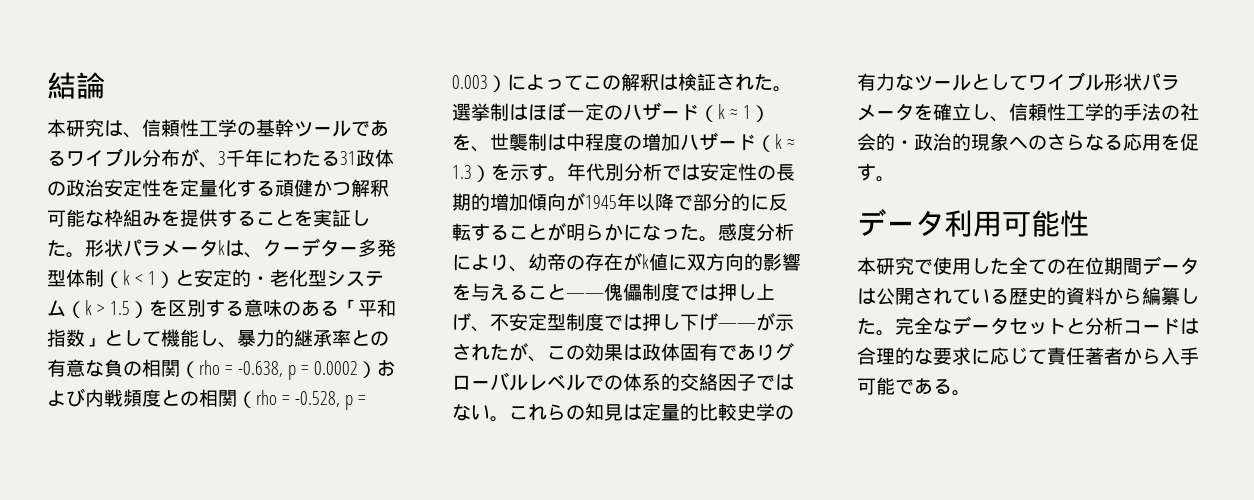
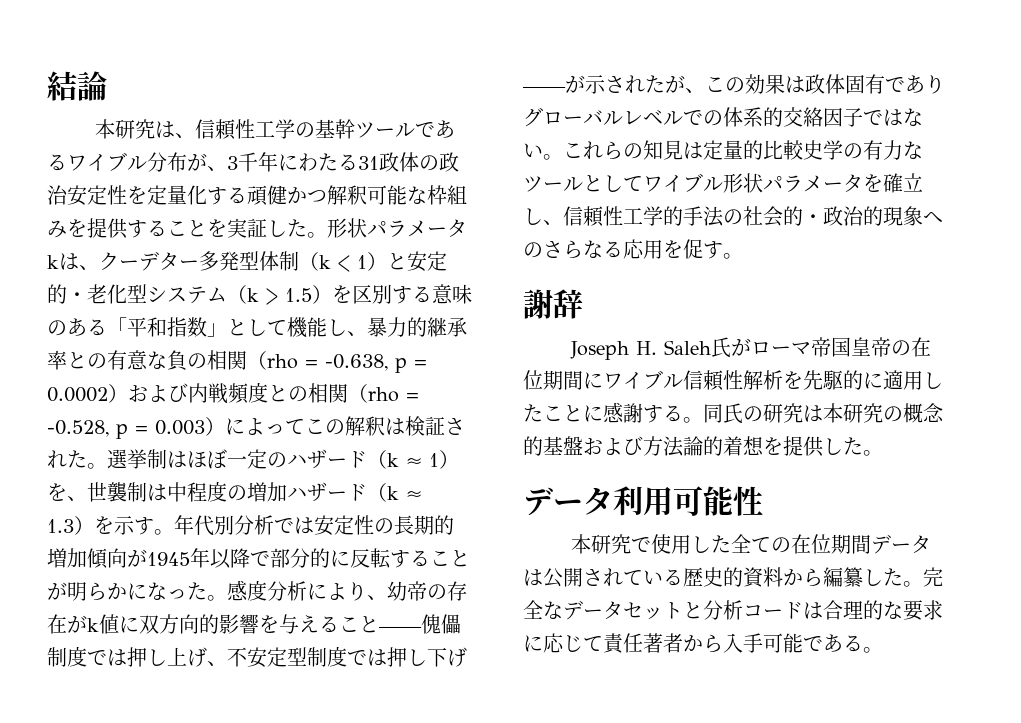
(895, 179) none -> [523,289,583,319] [570,337,932,360] [523,370,943,391] [523,402,944,424] [523,436,883,457] // 謝辞 // Joseph H. Saleh氏がローマ帝国皇帝の在位期間にワイブル信頼性解析を先駆的に適用したことに感謝する。同氏の研究は本研究の概念的基盤および方法論的着想を提供した。

